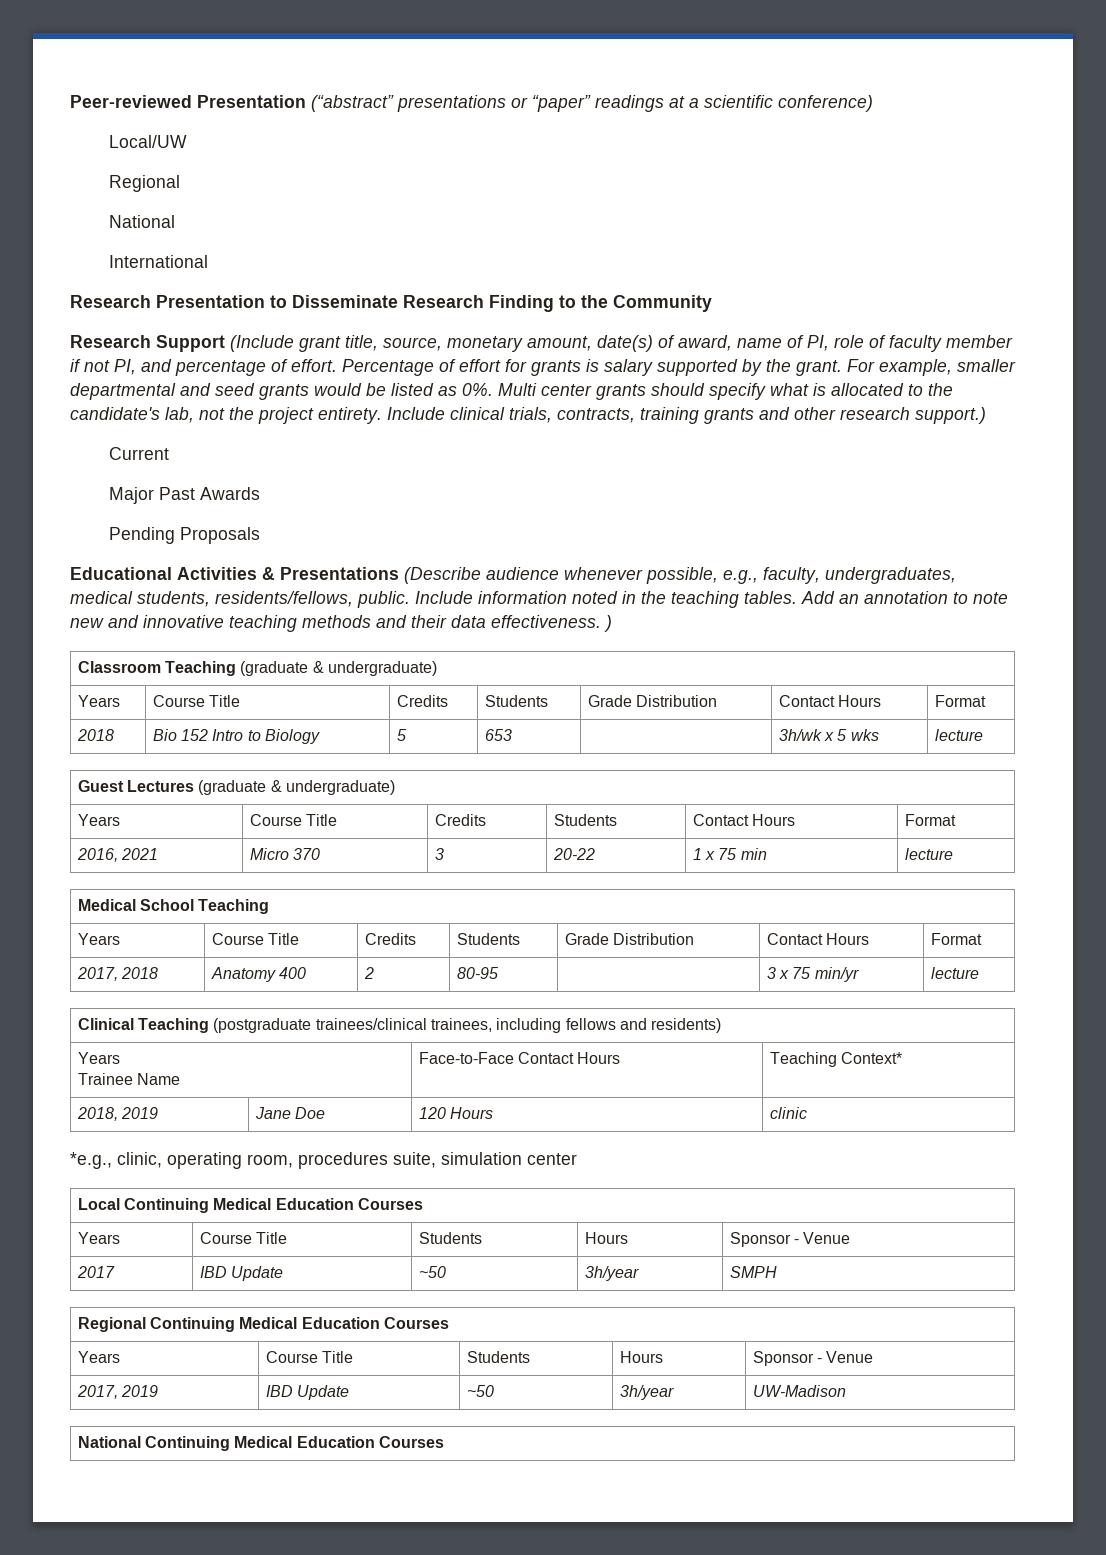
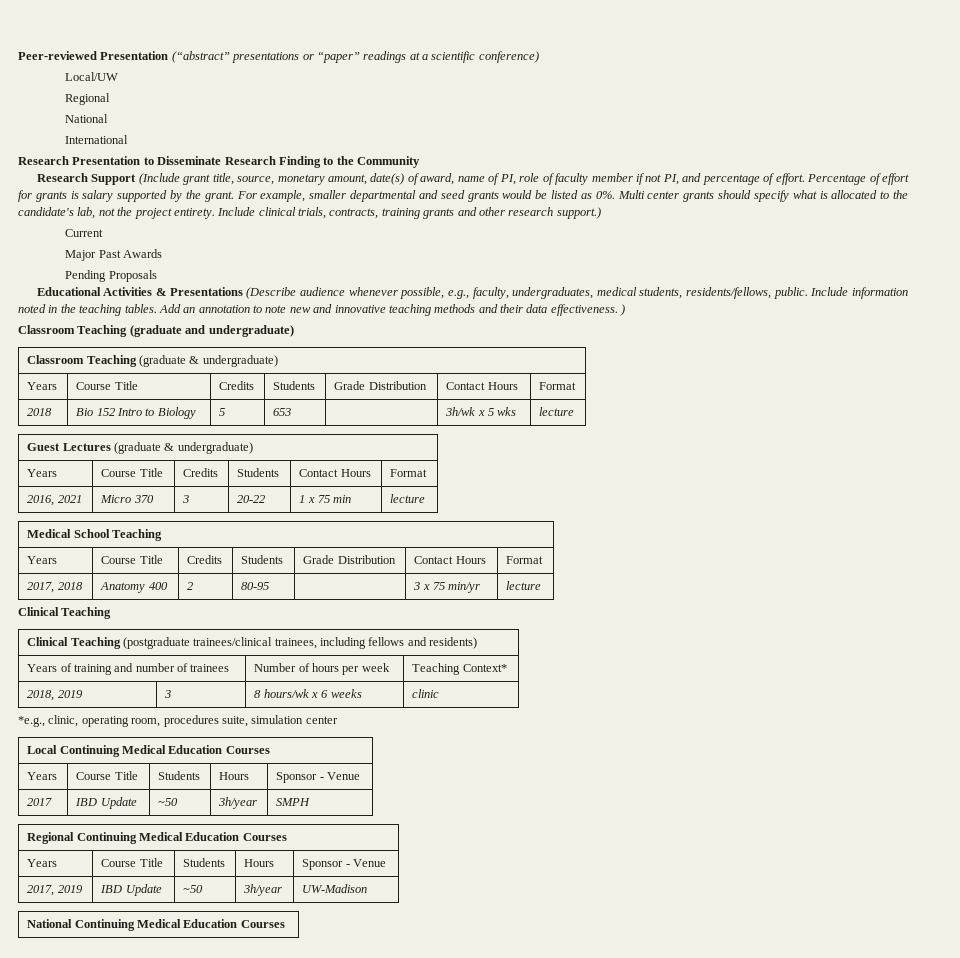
(612, 623) none -> [18,325,294,337] // Classroom Teaching (graduate and undergraduate)
(979, 973) none -> [18,607,112,619] // Clinical Teaching
[77,1073,181,1085] [418,1052,621,1064] [769,1052,903,1067] [76,1107,159,1121] [254,1107,326,1119] [418,1107,494,1119] // Trainee Name | Face-to-Face Contact Hours | Teaching Context* // 2018, 2019 | Jane Doe | 120 Hours -> [60,663,230,675] [254,663,390,675] [412,663,507,675] [27,690,83,701] [164,690,172,698] [254,689,362,698] of training and number of trainees | Number of hours per week | Teaching Context* // 2018, 2019 | 3 | 8 hours/wk x 6 weeks

